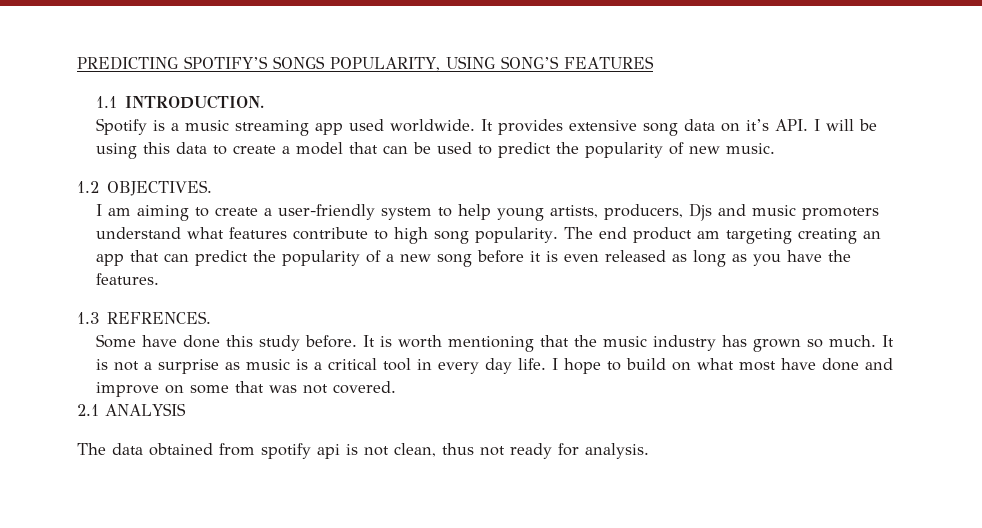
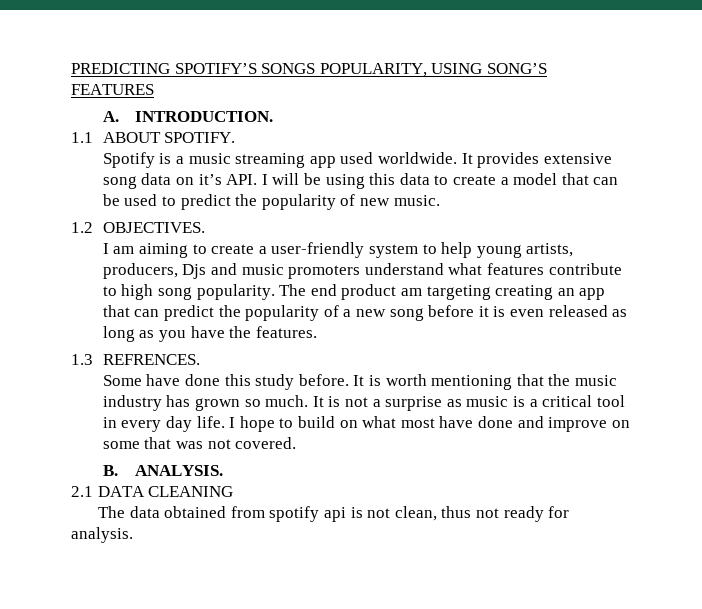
[95,96,117,108] 1.1 -> [102,111,119,122] A.
(265, 102) none -> [71,132,236,143] // 1.1 ABOUT SPOTIFY.
(396, 387) none -> [102,465,223,476] // B. ANALYSIS.
[105,403,186,416] ANALYSIS -> [97,486,234,497] DATA CLEANING

